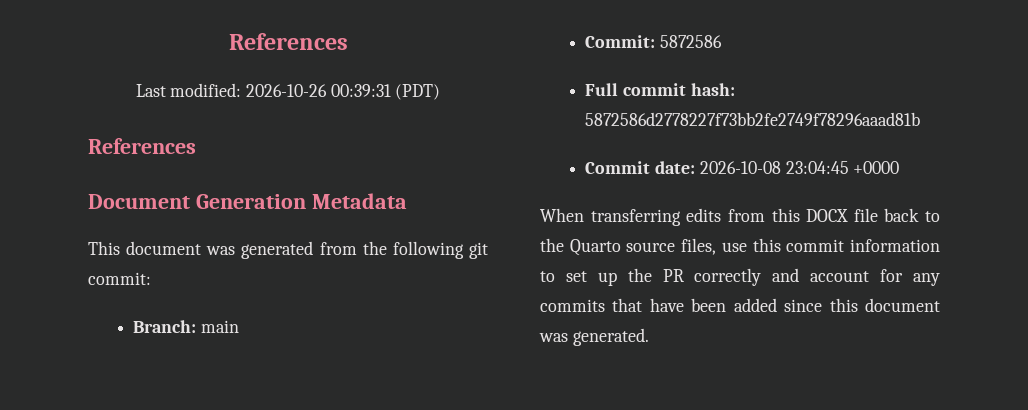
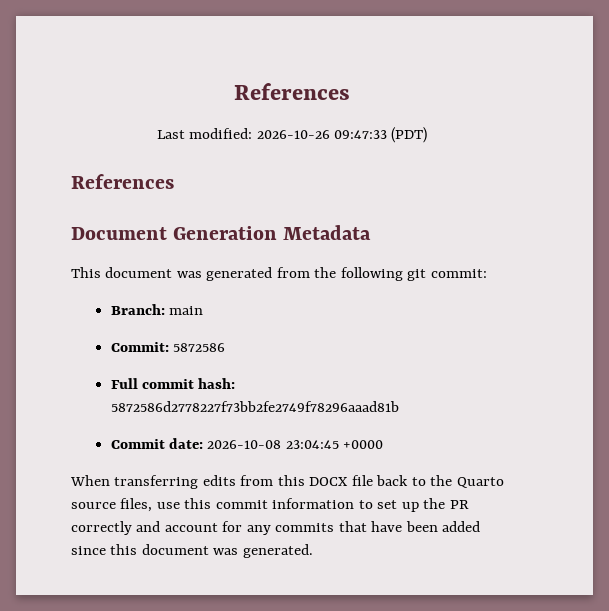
[330,84,391,97] 00:39:31 -> [333,130,387,139] 09:47:33

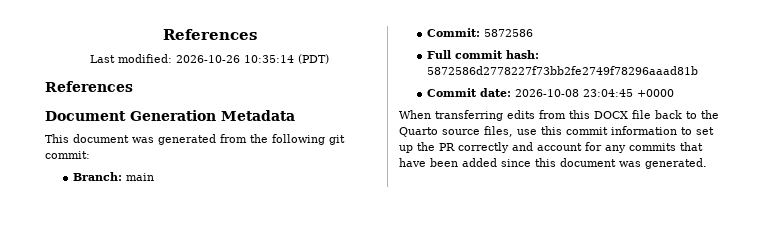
[333,130,387,139] 09:47:33 -> [244,55,294,63] 10:35:14

